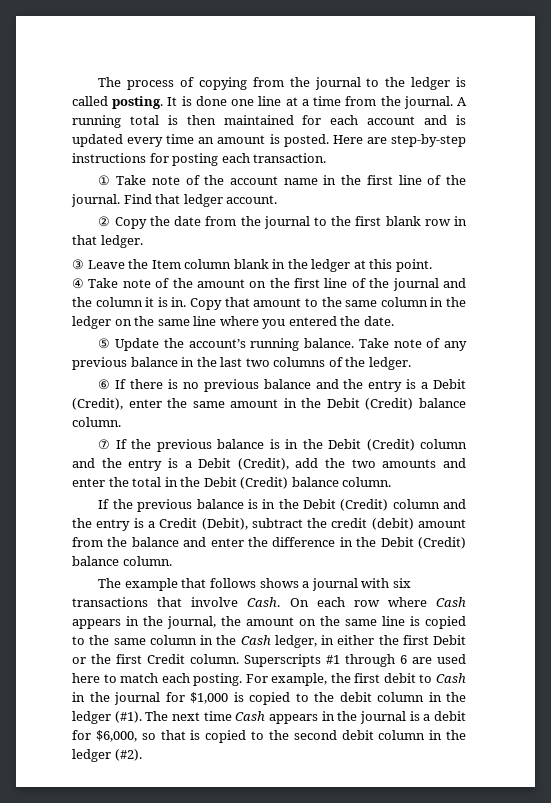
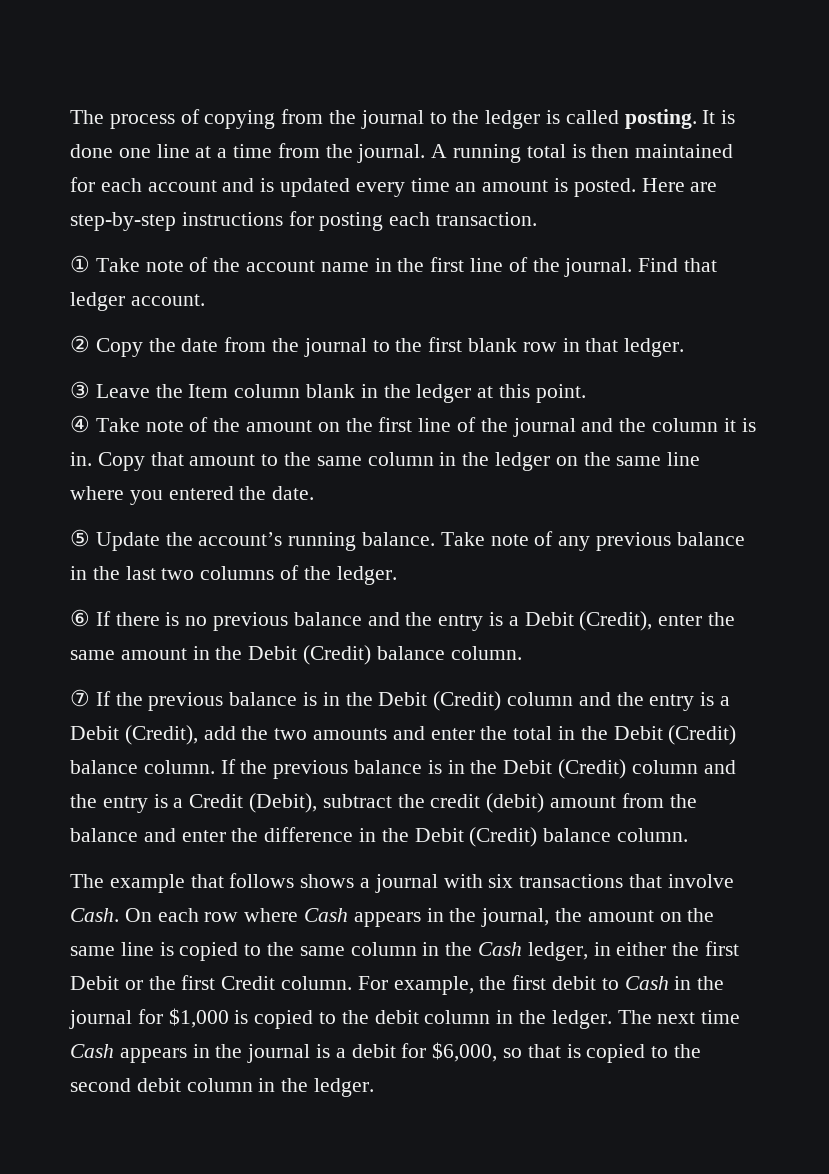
(392, 482) // -> (215, 767) none
[244,654,466,667] [72,673,243,686] Superscripts #1 through 6 are used here to match each posting. -> (353, 983) none
[72,711,142,724] ledger (#1). -> [551,1010,612,1029] ledger.
[72,749,142,762] ledger (#2). -> [314,1078,375,1097] ledger.

